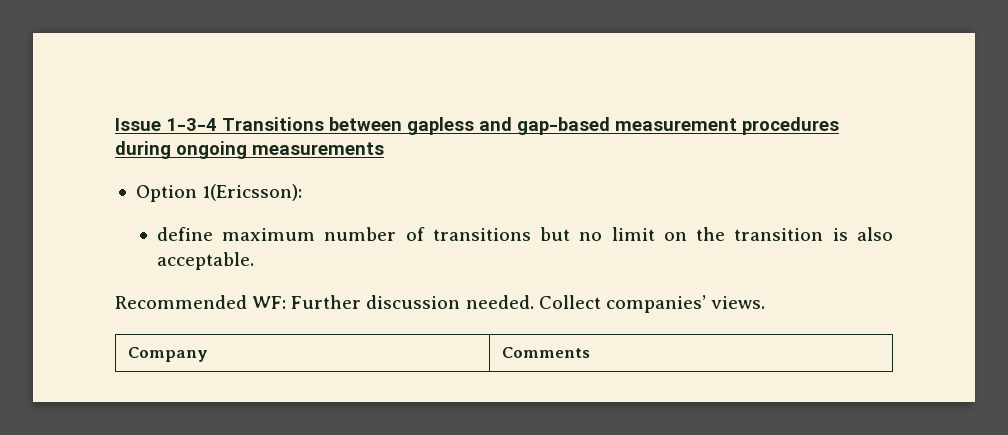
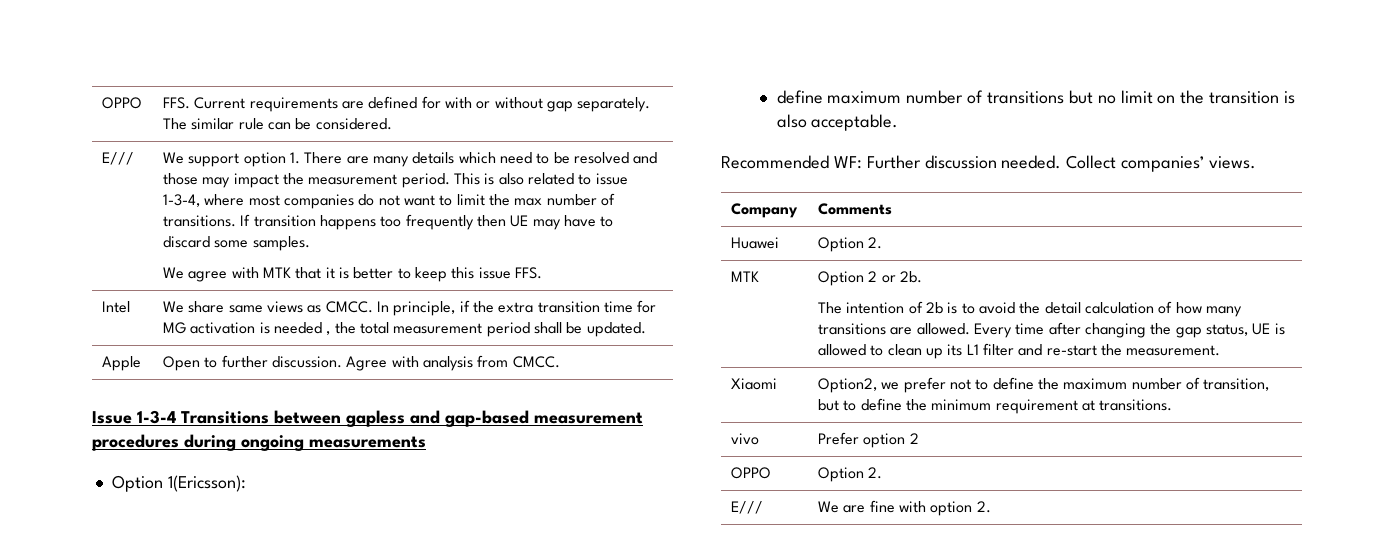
(115, 124) none -> [102,97,143,109] [163,96,651,112] [163,118,392,130] [102,152,135,165] [163,152,658,167] [163,173,628,188] [163,193,615,209] [163,214,614,230] [163,236,310,251] [163,267,542,282] [102,301,131,313] [163,300,657,316] [163,322,646,337] [102,356,142,371] [163,355,560,371] OPPO | FFS. Current requirements are defined for with or without gap separately. The similar rule can be considered. // E/// | We support option 1. There are many details which need to be resolved and those may impact the measurement period. This is also related to issue 1-3-4, where most companies do not want to limit the max number of transitions. If transition happens too frequently then UE may have to discard some samples. // We agree with MTK that it is better to keep this issue FFS. // Intel | We share same views as CMCC. In principle, if the extra transition time for MG activation is needed , the total measurement period shall be updated. // Apple | Open to further discussion. Agree with analysis from CMCC. //
(590, 352) none -> [731,237,780,249] [818,237,883,252] [731,271,760,282] [818,271,923,286] [818,301,1242,317] [818,322,1285,338] [818,343,1221,359] [731,378,778,390] [818,377,1270,393] [818,398,1173,414] [731,433,760,445] [818,432,919,448] [731,467,772,479] [818,467,883,482] [731,501,764,514] [818,500,991,516] // Huawei | Option 2. // MTK | Option 2 or 2b. // The intention of 2b is to avoid the detail calculation of how many transitions are allowed. Every time after changing the gap status, UE is allowed to clean up its L1 filter and re-start the measurement. // Xiaomi | Option2, we prefer not to define the maximum number of transition, but to define the minimum requirement at transitions. // vivo | Prefer option 2 // OPPO | Option 2. // E/// | We are fine with option 2.

